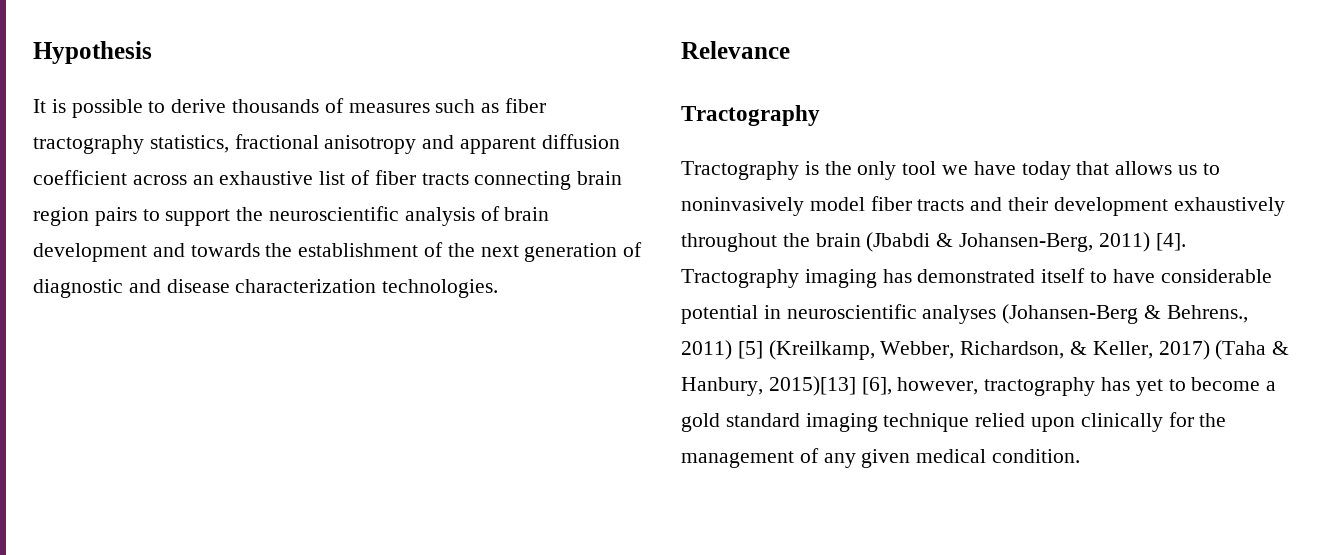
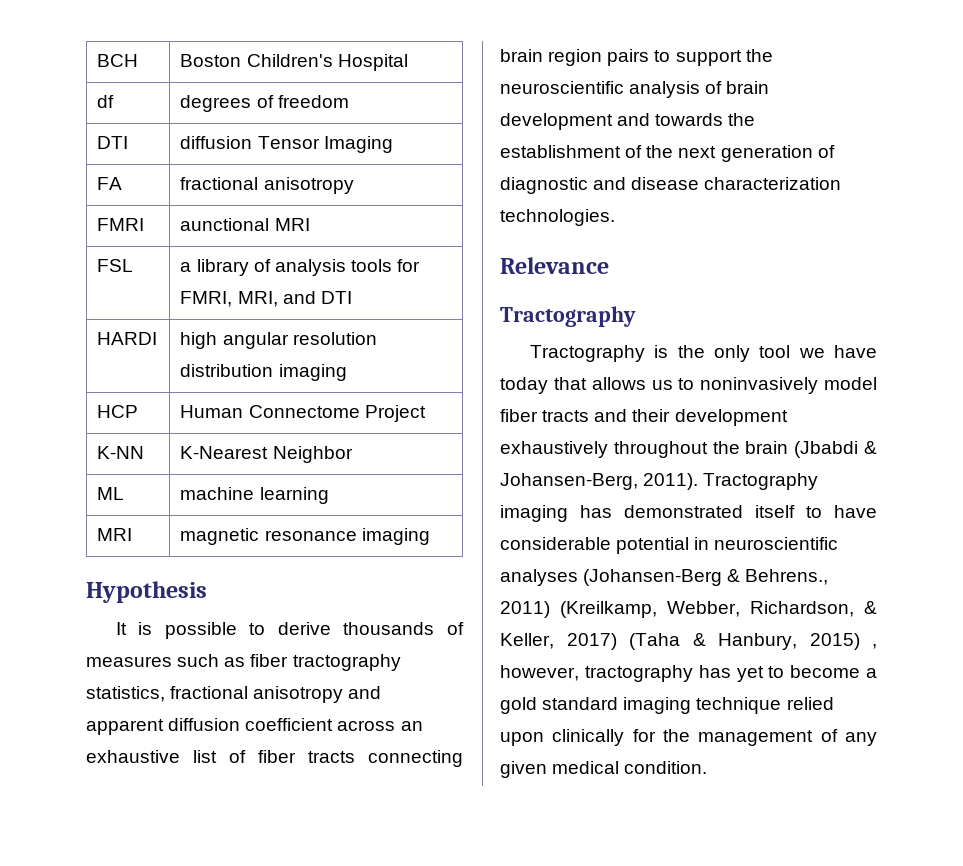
(33, 52) none -> [97,54,139,67] [180,54,408,71] [97,95,115,108] [180,95,349,112] [97,136,129,149] [180,136,393,153] [97,177,123,190] [180,177,354,194] [97,218,145,231] [180,218,310,231] [97,259,134,272] [180,259,421,276] [180,291,352,307] [97,332,158,345] [180,332,377,349] [180,364,347,381] [97,405,139,418] [180,405,426,422] [97,446,145,459] [180,446,353,463] [97,487,125,500] [180,487,329,504] [97,528,133,541] [180,528,430,545] BCH | Boston Children's Hospital // df | degrees of freedom // DTI | diffusion Tensor Imaging // FA | fractional anisotropy // FMRI | aunctional MRI // FSL | a library of analysis tools for FMRI, MRI, and DTI // HARDI | high angular resolution distribution imaging // HCP | Human Connectome Project // K-NN | K-Nearest Neighbor // ML | machine learning // MRI | magnetic resonance imaging //
[1098,232,1186,252] 2011) [4]. -> [643,473,699,490] 2011).
[737,341,763,359] [5] -> (550, 609) none
[768,376,892,396] 2015)[13] [6], -> [809,633,877,650] 2015) ,

